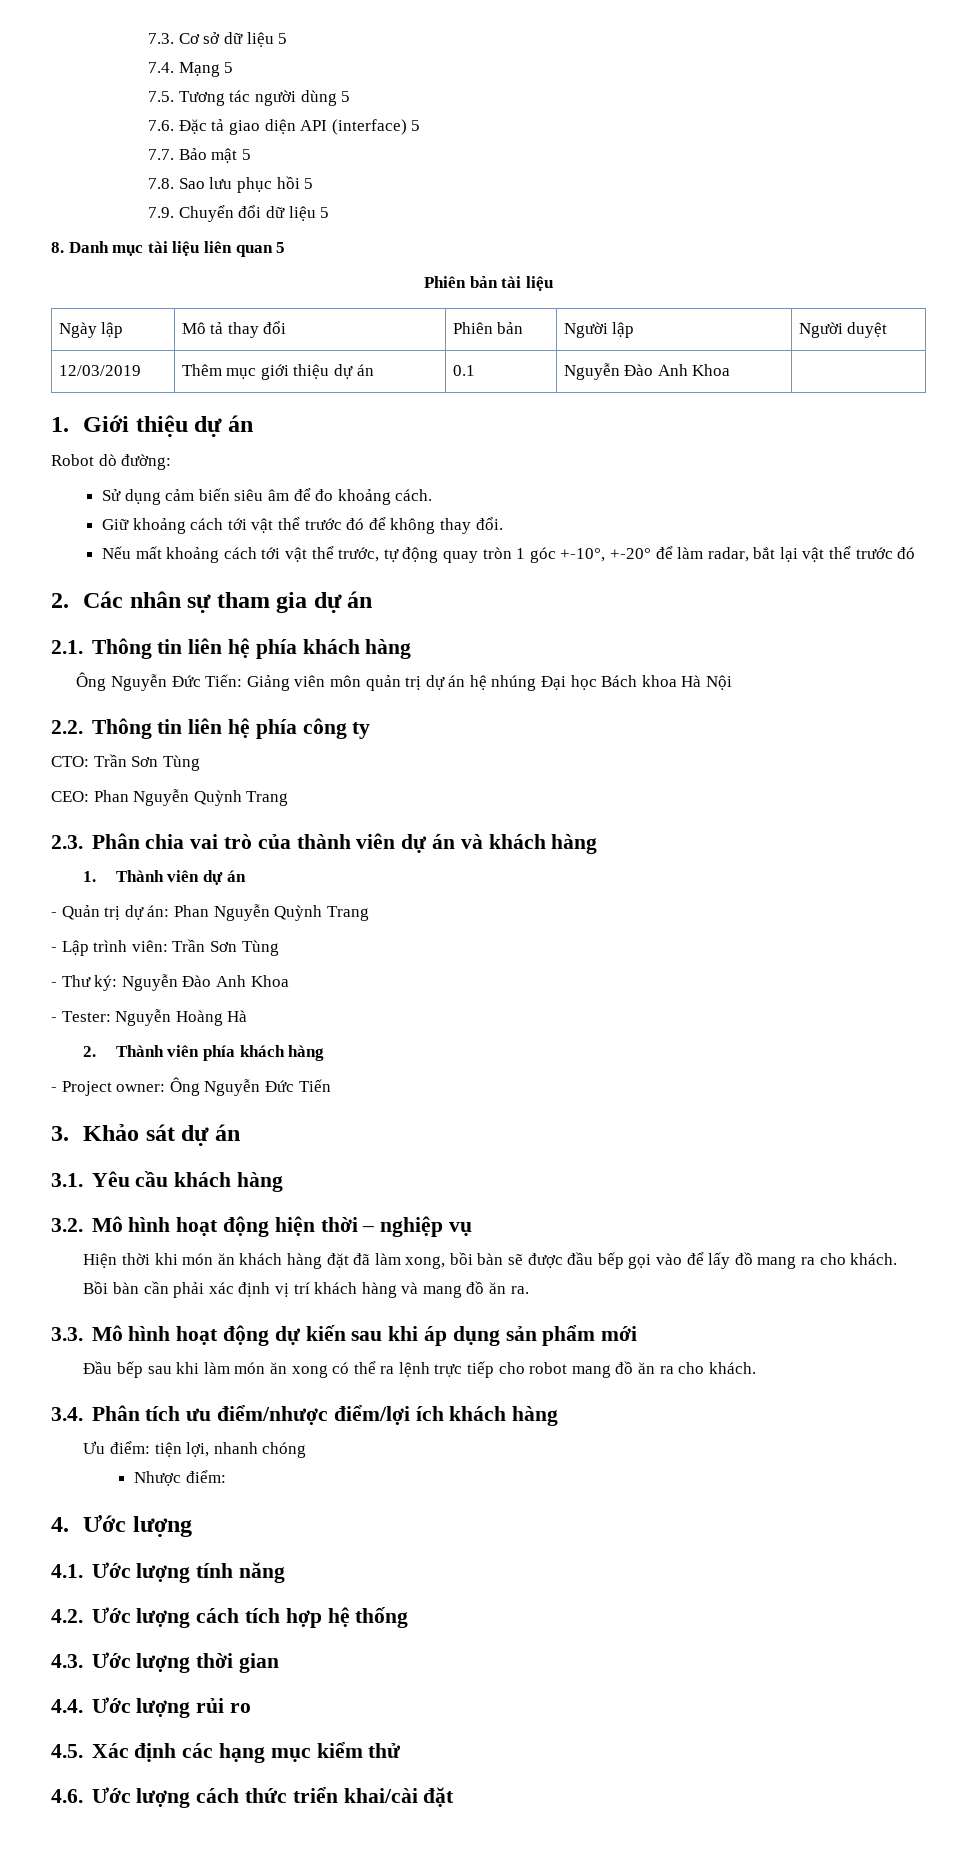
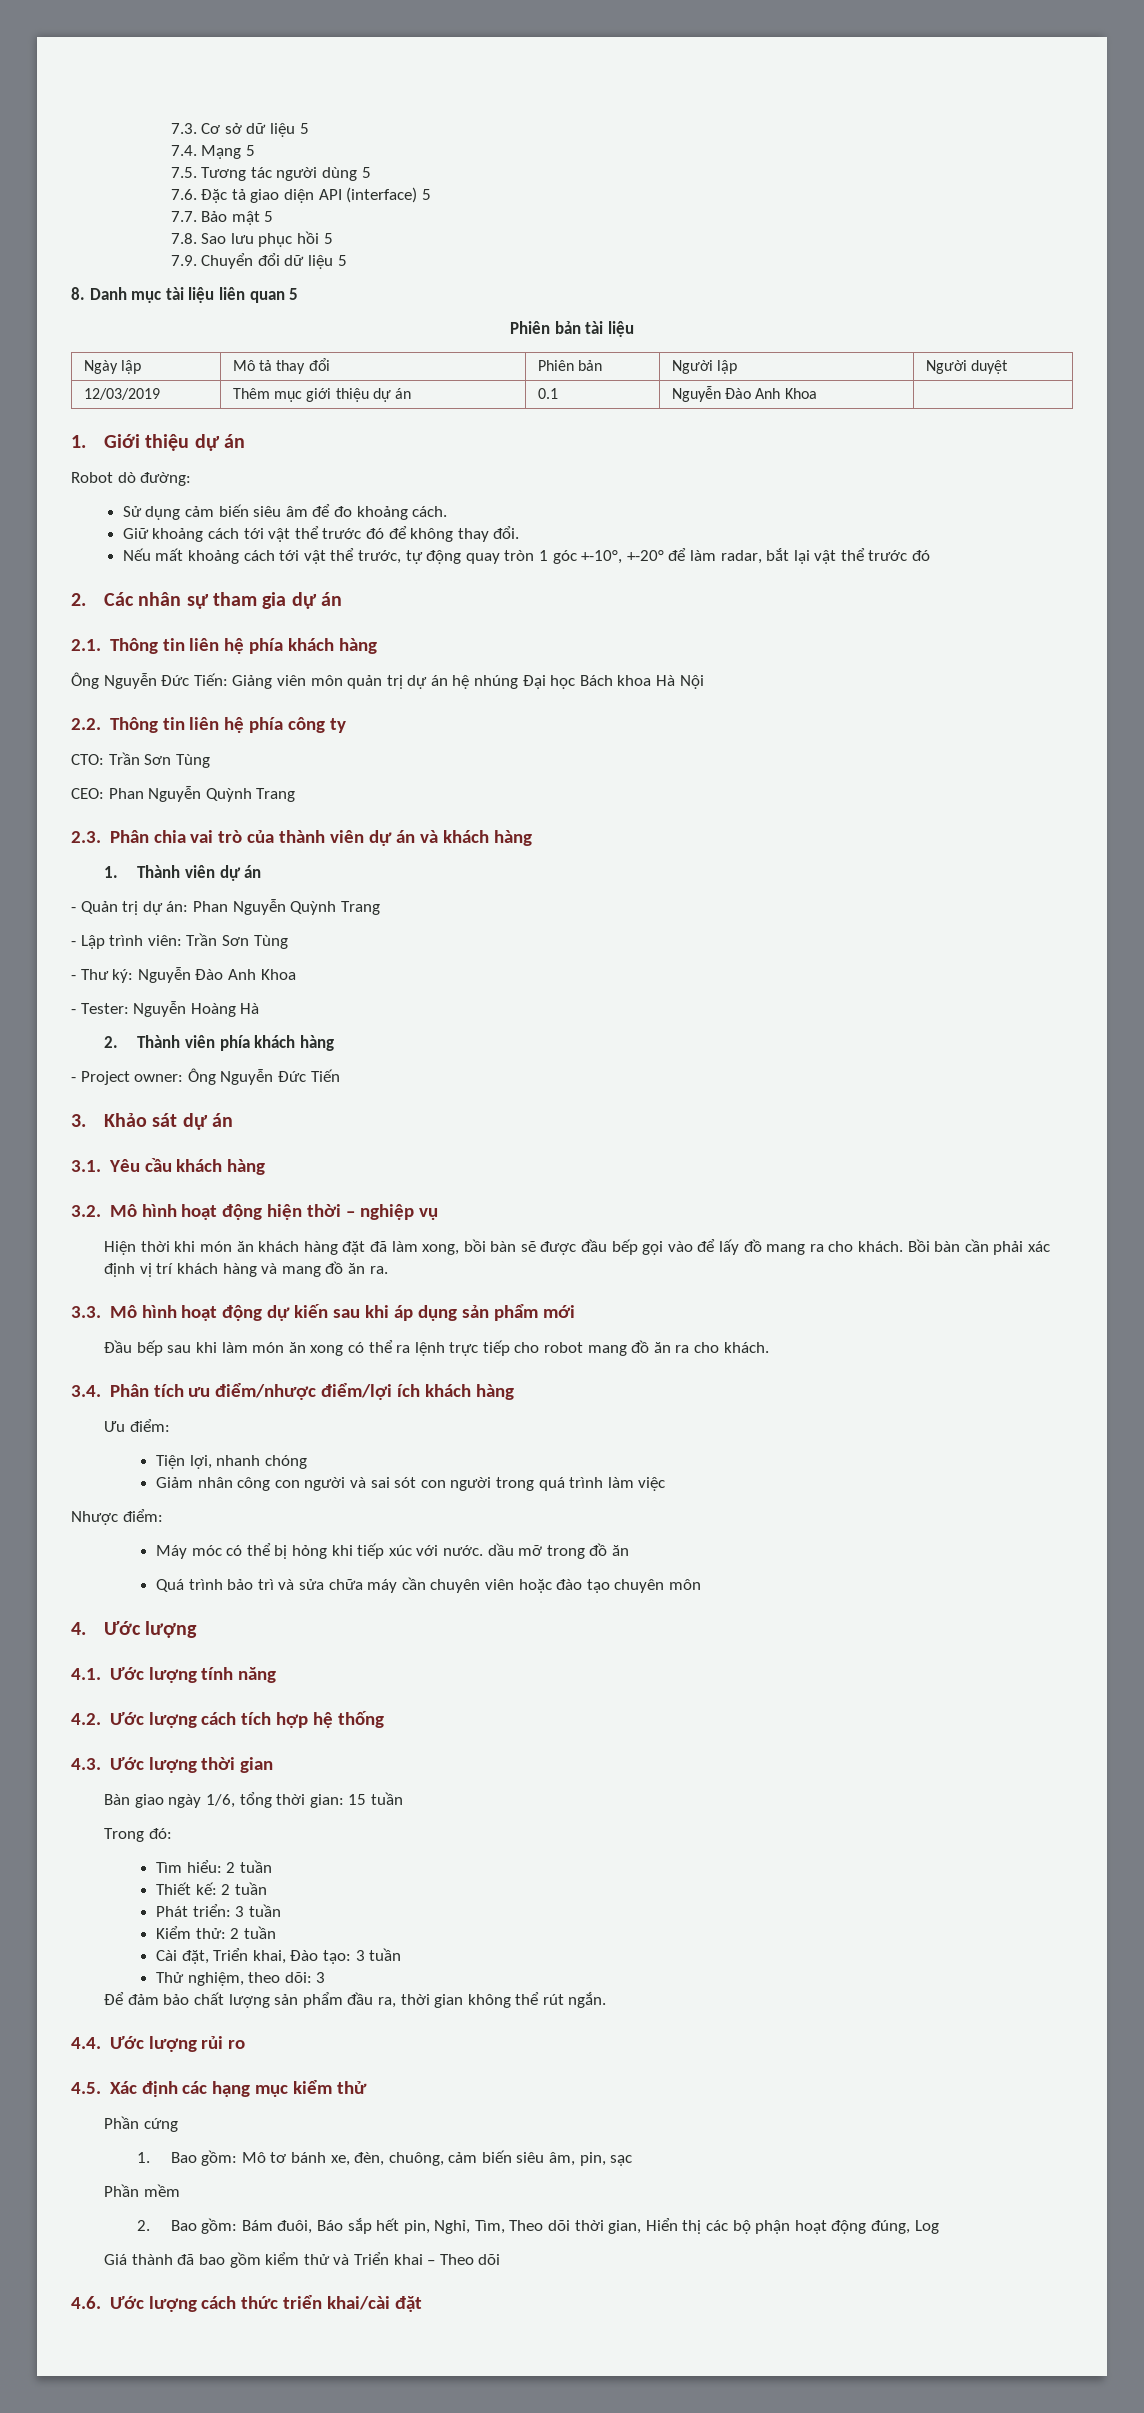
[154,1442,182,1457] tiện -> [156,1455,186,1469] // Tiện
[134,1470,227,1486] Nhược điểm: -> [156,1477,666,1491] [71,1509,163,1525] [156,1543,629,1559] [156,1577,701,1593] Giảm nhân công con người và sai sót con người trong quá trình làm việc // Nhược điểm: // Máy móc có thể bị hỏng khi tiếp xúc với nước. dầu mỡ trong đồ ăn // Quá trình bảo trì và sửa chữa máy cần chuyên viên hoặc đào tạo chuyên môn
(279, 1663) none -> [104,1792,403,1808] [104,1828,172,1842] [156,1860,272,1873] [156,1882,267,1895] [156,1904,281,1917] [156,1926,276,1939] [156,1948,402,1964] [156,1972,326,1986] [104,1992,607,2008] // Bàn giao ngày 1/6, tổng thời gian: 15 tuần // Trong đó: // Tìm hiểu: 2 tuần // Thiết kế: 2 tuần // Phát triển: 3 tuần // Kiểm thử: 2 tuần // Cài đặt, Triển khai, Đào tạo: 3 tuần // Thử nghiệm, theo dõi: 3 // Để đảm bảo chất lượng sản phẩm đầu ra, thời gian không thể rút ngắn.
(402, 1750) none -> [104,2116,178,2132] [137,2150,633,2166] [104,2184,180,2197] [137,2218,939,2234] [104,2252,501,2268] // Phần cứng // 1. Bao gồm: Mô tơ bánh xe, đèn, chuông, cảm biến siêu âm, pin, sạc // Phần mềm // 2. Bao gồm: Bám đuôi, Báo sắp hết pin, Nghỉ, Tìm, Theo dõi thời gian, Hiển thị các bộ phận hoạt động đúng, Log // Giá thành đã bao gồm kiểm thử và Triển khai – Theo dõi

